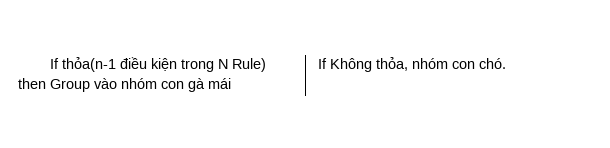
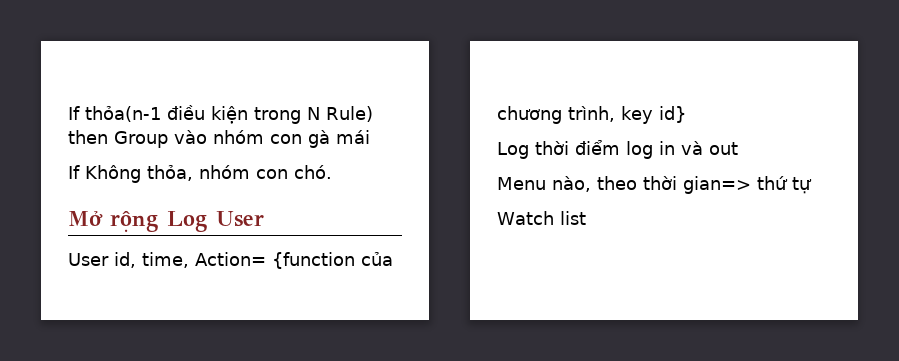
(506, 63) none -> [68,211,264,232] [68,252,393,269] [497,106,686,124] [497,140,738,159] [497,176,812,194] [497,211,586,225] // Mở rộng Log User // User id, time, Action= {function của chương trình, key id} // Log thời điểm log in và out // Menu nào, theo thời gian=> thứ tự // Watch list

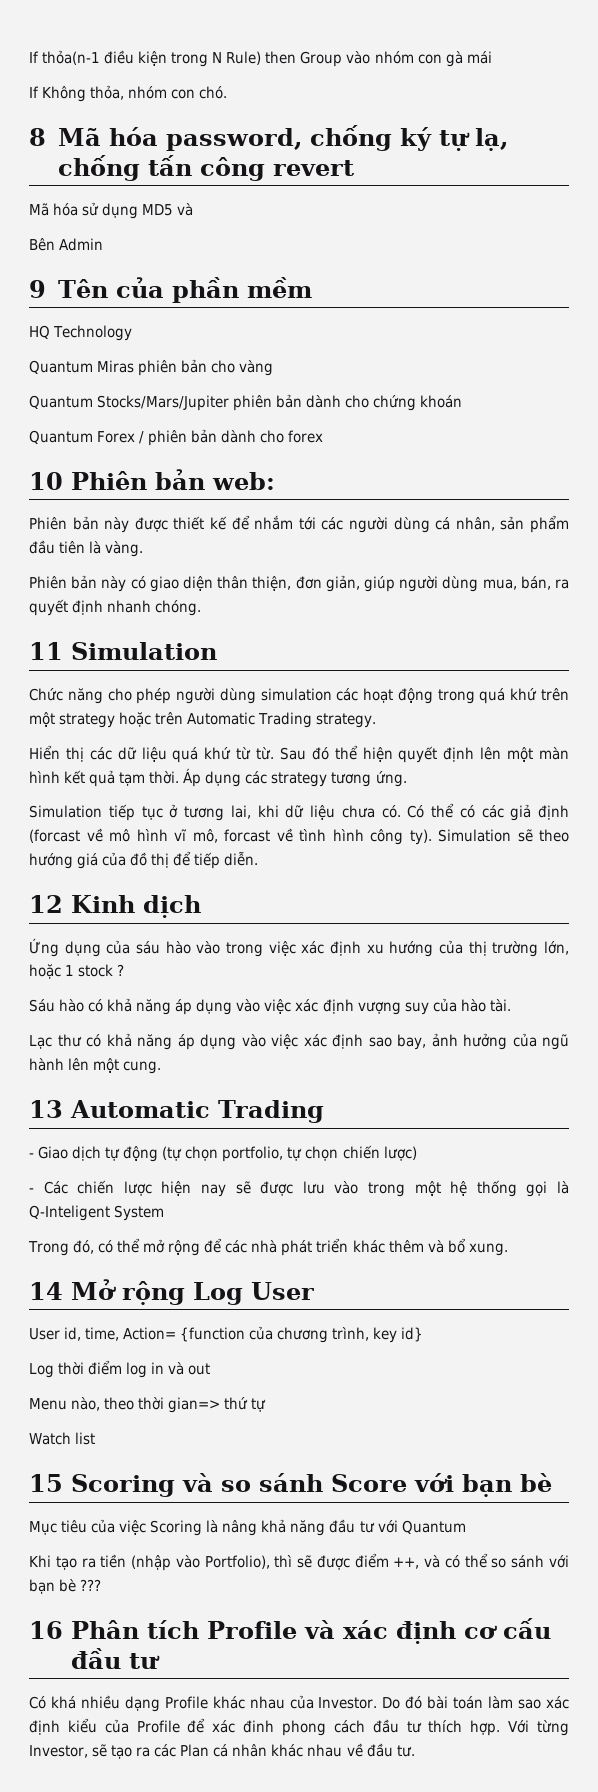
(332, 172) none -> [29,125,509,152] [58,155,355,181] [29,202,194,219] [29,238,104,251] [29,277,313,303] [29,325,133,341] [29,359,274,376] [29,394,463,411] [29,429,324,446] [29,469,275,490] [29,515,570,533] [29,540,144,557] [29,575,569,592] [29,599,202,616] [29,642,217,660] [29,688,569,704] [29,712,377,728] [29,745,569,763] [29,768,407,787] [29,803,569,821] [29,828,569,845] [29,851,259,869] [29,895,201,919] [29,938,570,957] [29,964,125,979] [29,998,511,1015] [29,1033,569,1050] [29,1058,162,1074] [29,1100,325,1123] [29,1145,417,1162] [29,1180,570,1197] [29,1205,165,1221] [28,1238,508,1256] [29,1282,63,1300] 8 Mã hóa password, chống ký tự lạ, chống tấn công revert // Mã hóa sử dụng MD5 và // Bên Admin // 9 Tên của phần mềm // HQ Technology // Quantum Miras phiên bản cho vàng // Quantum Stocks/Mars/Jupiter phiên bản dành cho chứng khoán // Quantum Forex / phiên bản dành cho forex // 10 Phiên bản web: // Phiên bản này được thiết kế để nhắm tới các người dùng cá nhân, sản phẩm đầu tiên là vàng. // Phiên bản này có giao diện thân thiện, đơn giản, giúp người dùng mua, bán, ra quyết định nhanh chóng. // 11 Simulation // Chức năng cho phép người dùng simulation các hoạt động trong quá khứ trên một strategy hoặc trên Automatic Trading strategy. // Hiển thị các dữ liệu quá khứ từ từ. Sau đó thể hiện quyết định lên một màn hình kết quả tạm thời. Áp dụng các strategy tương ứng. // Simulation tiếp tục ở tương lai, khi dữ liệu chưa có. Có thể có các giả định (forcast về mô hình vĩ mô, forcast về tình hình công ty). Simulation sẽ theo hướng giá của đồ thị để tiếp diễn. // 12 Kinh dịch // Ứng dụng của sáu hào vào trong việc xác định xu hướng của thị trường lớn, hoặc 1 stock ? // Sáu hào có khả năng áp dụng vào việc xác định vượng suy của hào tài. // Lạc thư có khả năng áp dụng vào việc xác định sao bay, ảnh hưởng của ngũ hành lên một cung. // 13 Automatic Trading // - Giao dịch tự động (tự chọn portfolio, tự chọn chiến lược) // - Các chiến lược hiện nay sẽ được lưu vào trong một hệ thống gọi là Q-Inteligent System // Trong đó, có thể mở rộng để các nhà phát triển khác thêm và bổ xung. // 14
(586, 218) none -> [29,1473,552,1498] [29,1519,466,1536] [29,1553,569,1571] [29,1579,102,1594] [29,1618,551,1645] [70,1648,160,1669] [29,1695,569,1712] [29,1718,569,1736] [29,1743,415,1759] // 15 Scoring và so sánh Score với bạn bè // Mục tiêu của việc Scoring là nâng khả năng đầu tư với Quantum // Khi tạo ra tiền (nhập vào Portfolio), thì sẽ được điểm ++, và có thể so sánh với bạn bè ??? // 16 Phân tích Profile và xác định cơ cấu đầu tư // Có khá nhiều dạng Profile khác nhau của Investor. Do đó bài toán làm sao xác định kiểu của Profile để xác đinh phong cách đầu tư thích hợp. Với từng Investor, sẽ tạo ra các Plan cá nhân khác nhau về đầu tư.

